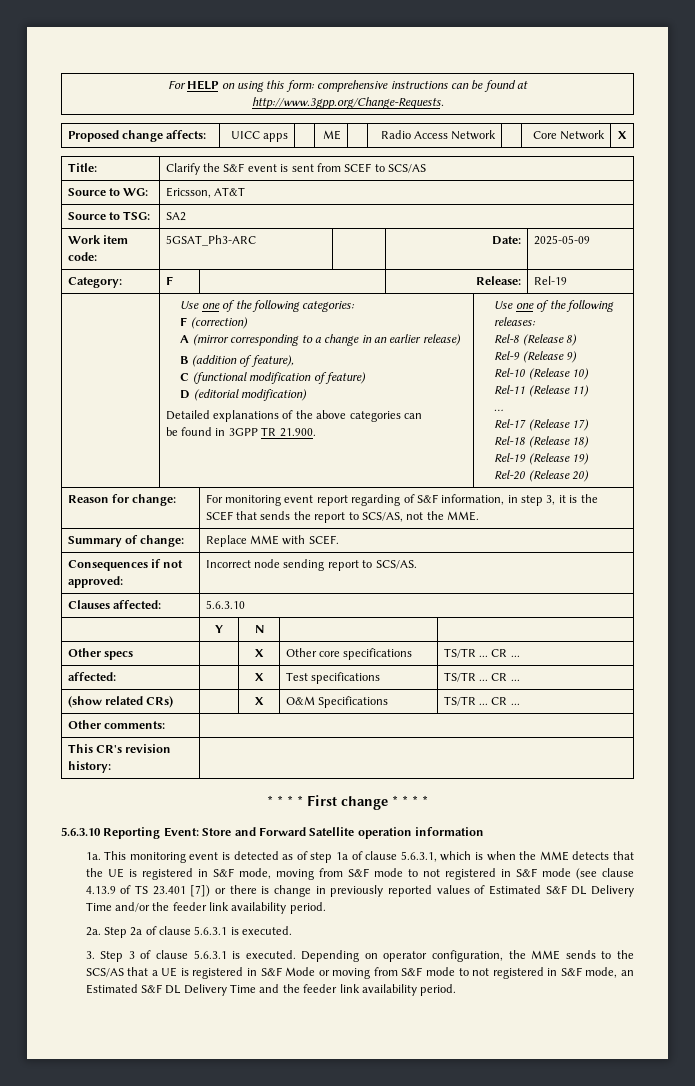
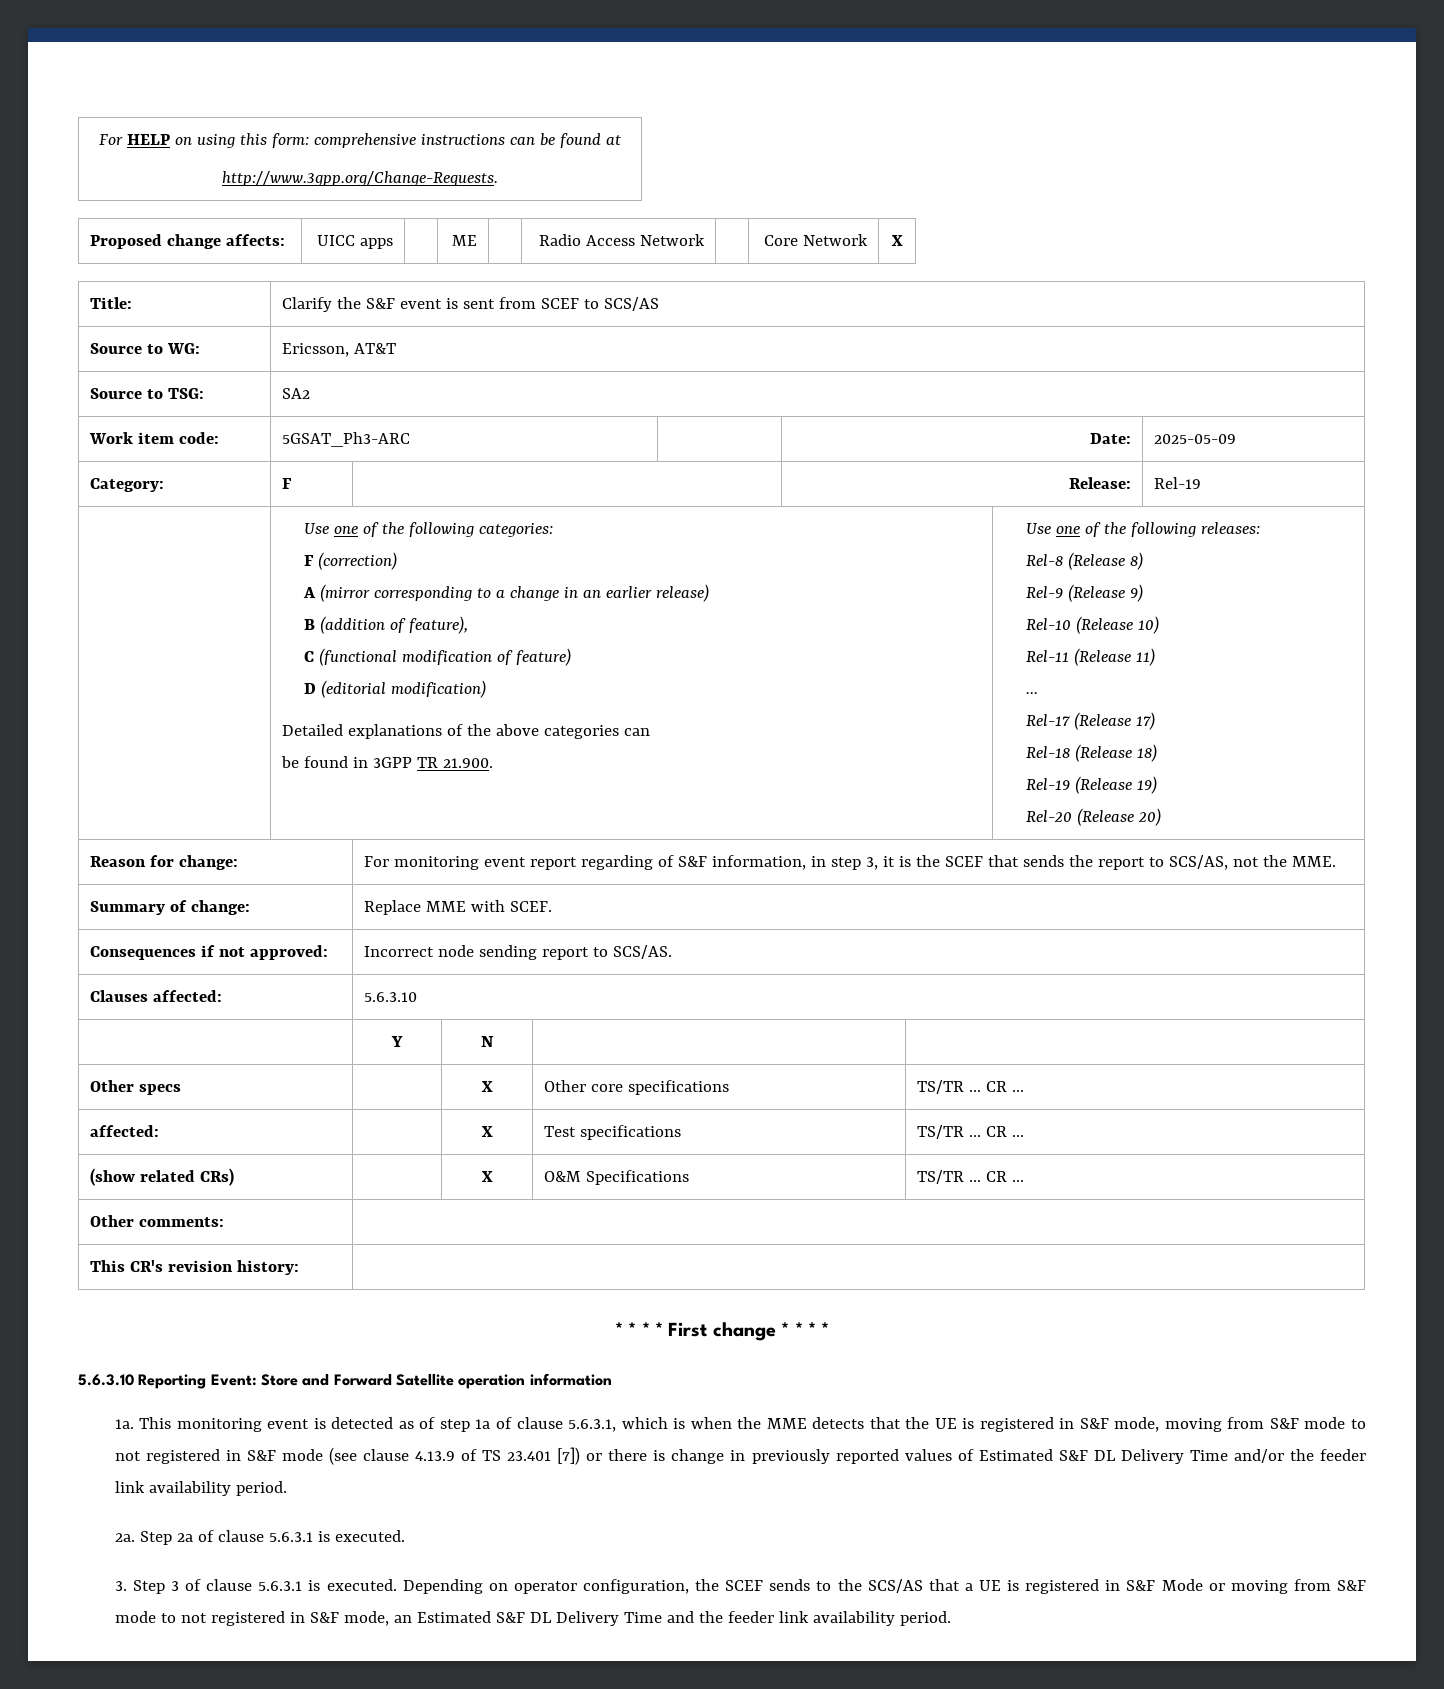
[531,950,561,960] MME -> [725,1580,764,1591] SCEF

